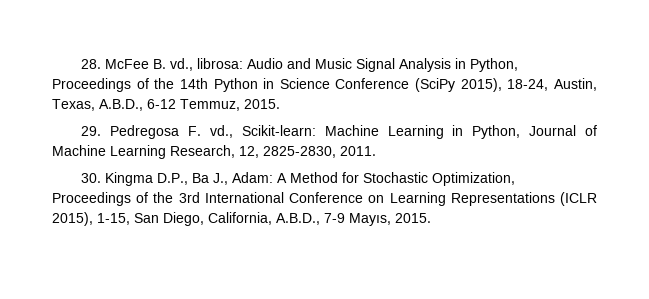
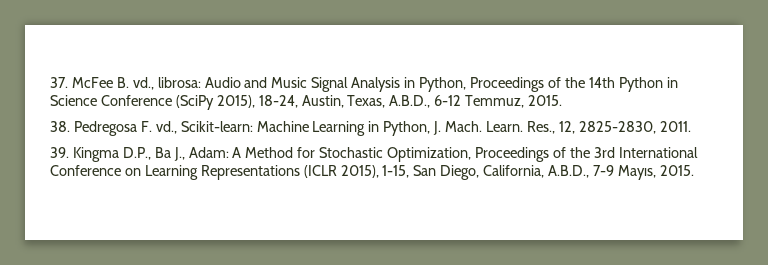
[81,59,102,69] 28. -> [50,77,68,88] 37.
[81,126,102,136] 29. -> [50,121,70,132] 38.
[529,125,597,136] [52,145,235,159] Journal of Machine Learning Research, -> [433,121,555,135] J. Mach. Learn. Res.,
[81,173,102,183] 30. -> [50,147,69,158] 39.

